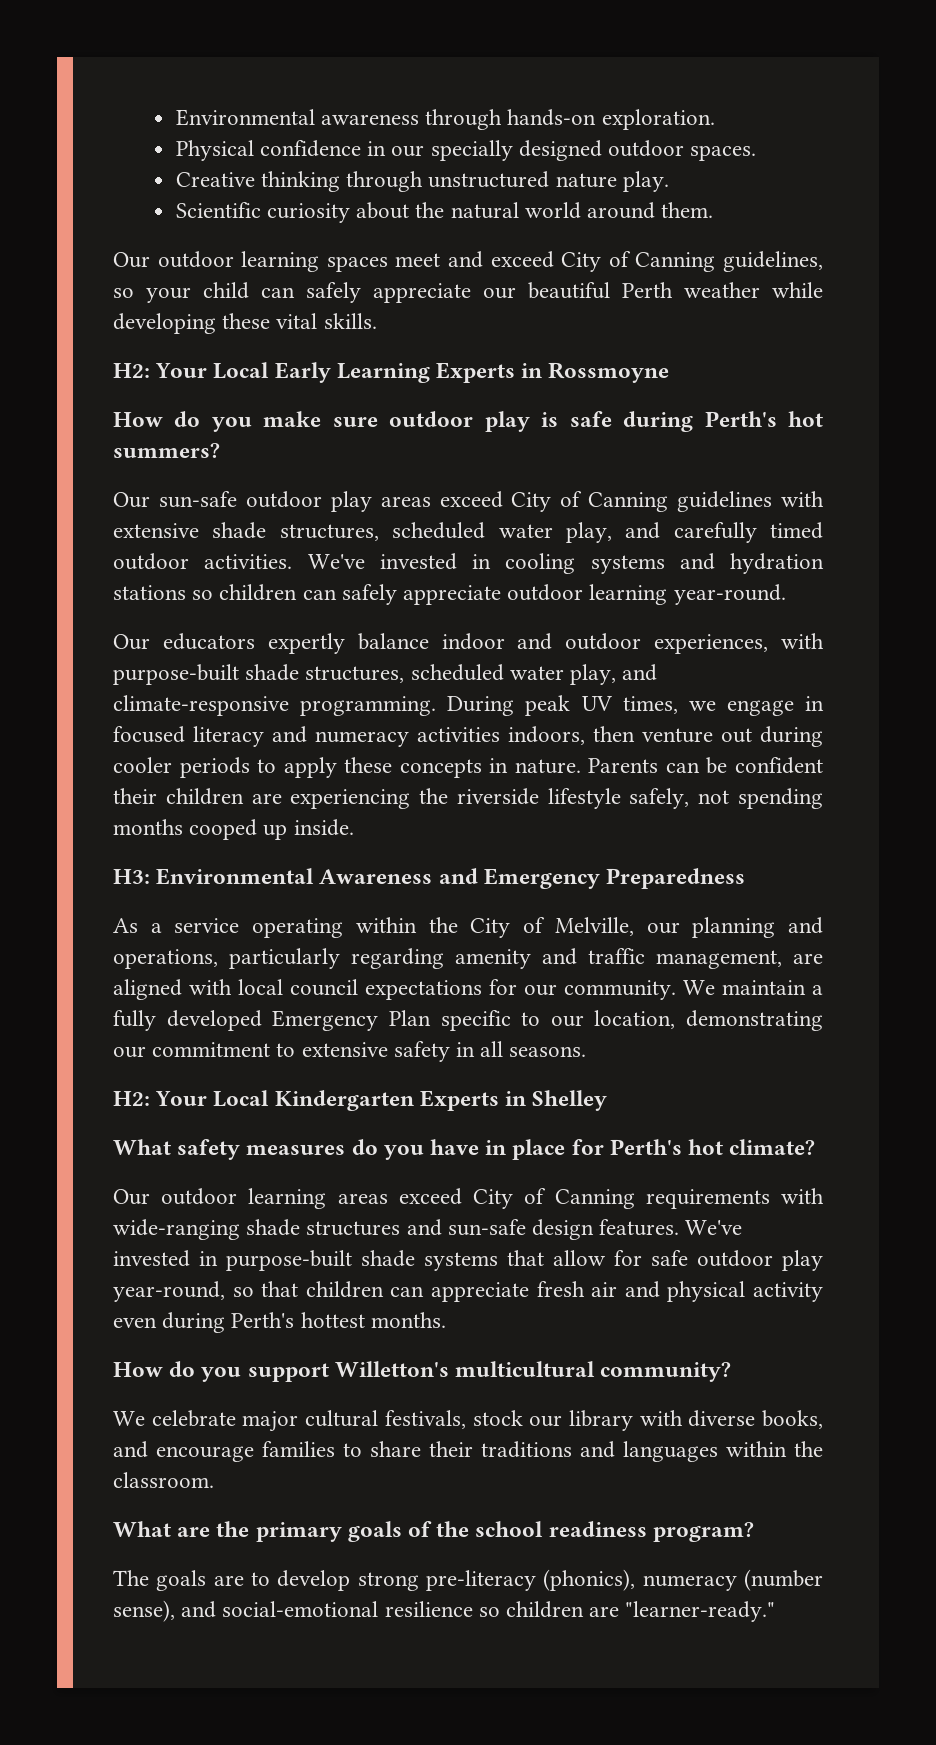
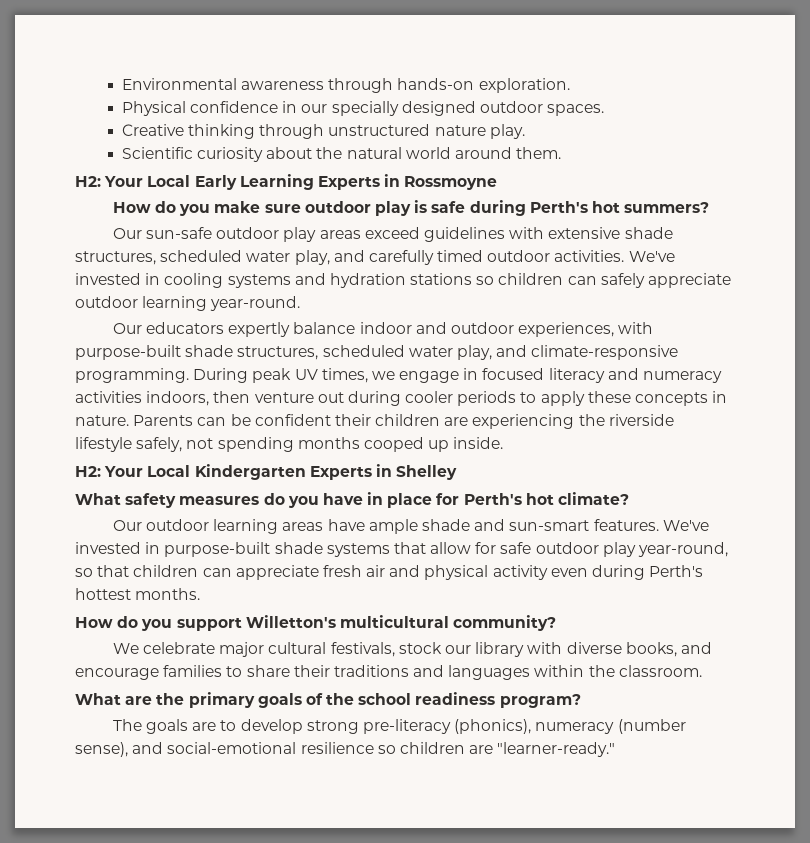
[113,251,824,272] [113,282,823,303] [113,313,377,334] // Our outdoor learning spaces meet and exceed City of Canning guidelines, so your child can safely appreciate our beautiful Perth weather while developing these vital skills. -> (562, 153) none
[511,491,669,512] City of Canning -> (420, 233) none
[113,868,746,889] [113,917,824,938] [113,948,823,969] [113,979,823,1000] [113,1010,823,1031] [113,1041,587,1062] // H3: Environmental Awareness and Emergency Preparedness // As a service operating within the City of Melville, our planning and operations, particularly regarding amenity and traffic management, are aligned with local council expectations for our community. We maintain a fully developed Emergency Plan specific to our location, demonstrating our commitment to extensive safety in all seasons. -> (504, 443) none
[398,1188,824,1209] [113,1219,595,1240] exceed City of Canning requirements with wide-ranging shade structures and sun-safe design -> [327,519,590,534] have ample shade and sun-smart

